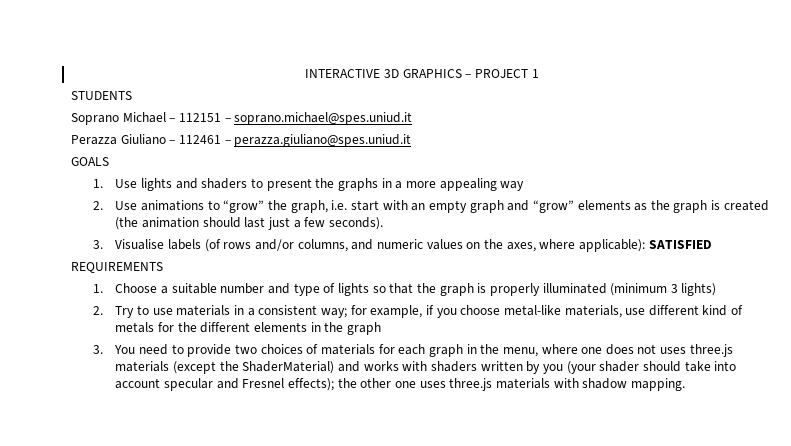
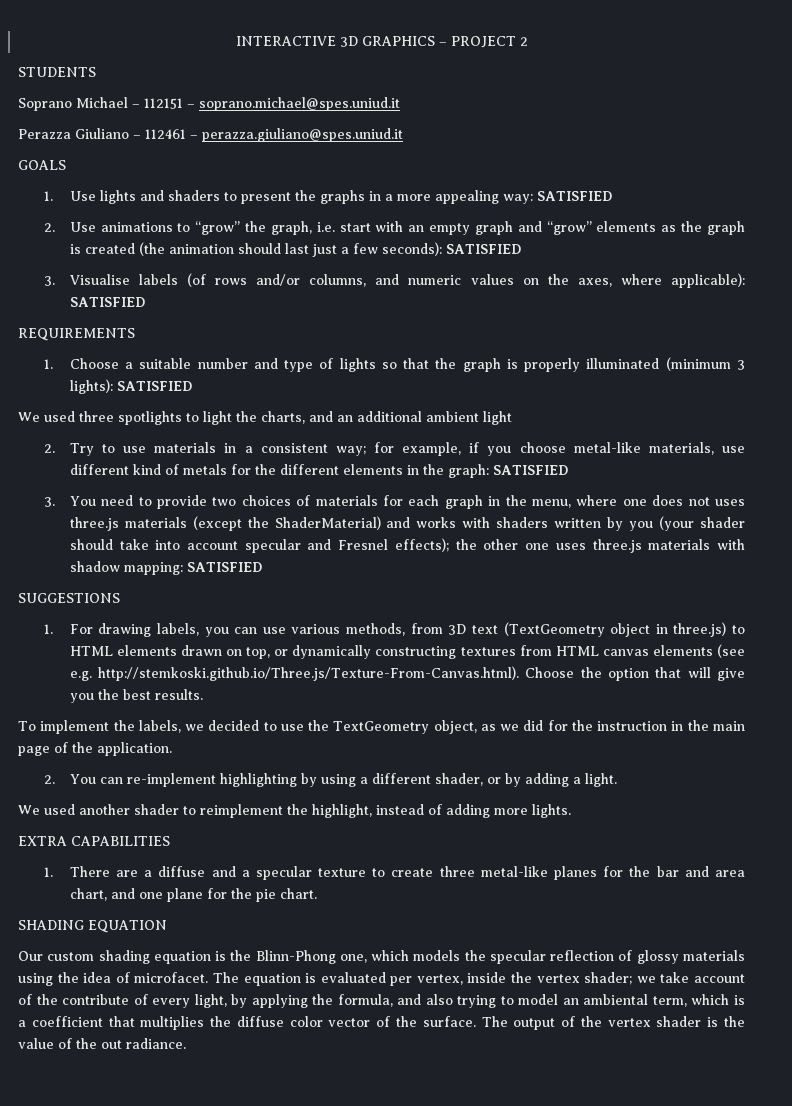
[531,69,539,78] 1 -> [519,37,528,46] 2
[500,181,525,191] way -> [502,191,612,204] way: SATISFIED
[328,217,383,230] seconds). -> [381,242,521,256] seconds): SATISFIED
[681,283,717,296] lights) -> [69,379,192,394] [18,411,512,425] lights): SATISFIED // We used three spotlights to light the charts, and an additional ambient light
[346,322,381,335] graph -> [447,464,568,478] graph: SATISFIED
[630,378,685,391] mapping. -> [123,562,262,575] [18,593,120,603] [43,622,746,637] [69,644,745,659] [69,666,745,681] [69,689,203,703] [18,720,746,734] [18,742,172,756] [43,773,617,787] [18,804,571,818] [18,836,170,846] [43,866,746,880] [69,888,317,902] [18,920,167,933] [18,950,745,964] [18,972,746,986] [18,994,745,1008] [18,1016,746,1030] [18,1038,186,1049] mapping: SATISFIED // SUGGESTIONS // 1. For drawing labels, you can use various methods, from 3D text (TextGeometry object in three.js) to HTML elements drawn on top, or dynamically constructing textures from HTML canvas elements (see e.g. http://stemkoski.github.io/Three.js/Texture-From-Canvas.html). Choose the option that will give you the best results. // To implement the labels, we decided to use the TextGeometry object, as we did for the instruction in the main page of the application. // 2. You can re-implement highlighting by using a different shader, or by adding a light. // We used another shader to reimplement the highlight, instead of adding more lights. // EXTRA CAPABILITIES // 1. There are a diffuse and a specular texture to create three metal-like planes for the bar and area chart, and one plane for the pie chart. // SHADING EQUATION // Our custom shading equation is the Blinn-Phong one, which models the specular reflection of glossy materials using the idea of microfacet. The equation is evaluated per vertex, inside the vertex shader; we take account of the contribute of every light, by applying the formula, and also trying to model an ambiental term, which is a coefficient that multiplies the diffuse color vector of the surface. The output of the vertex shader is the value of the out radiance.

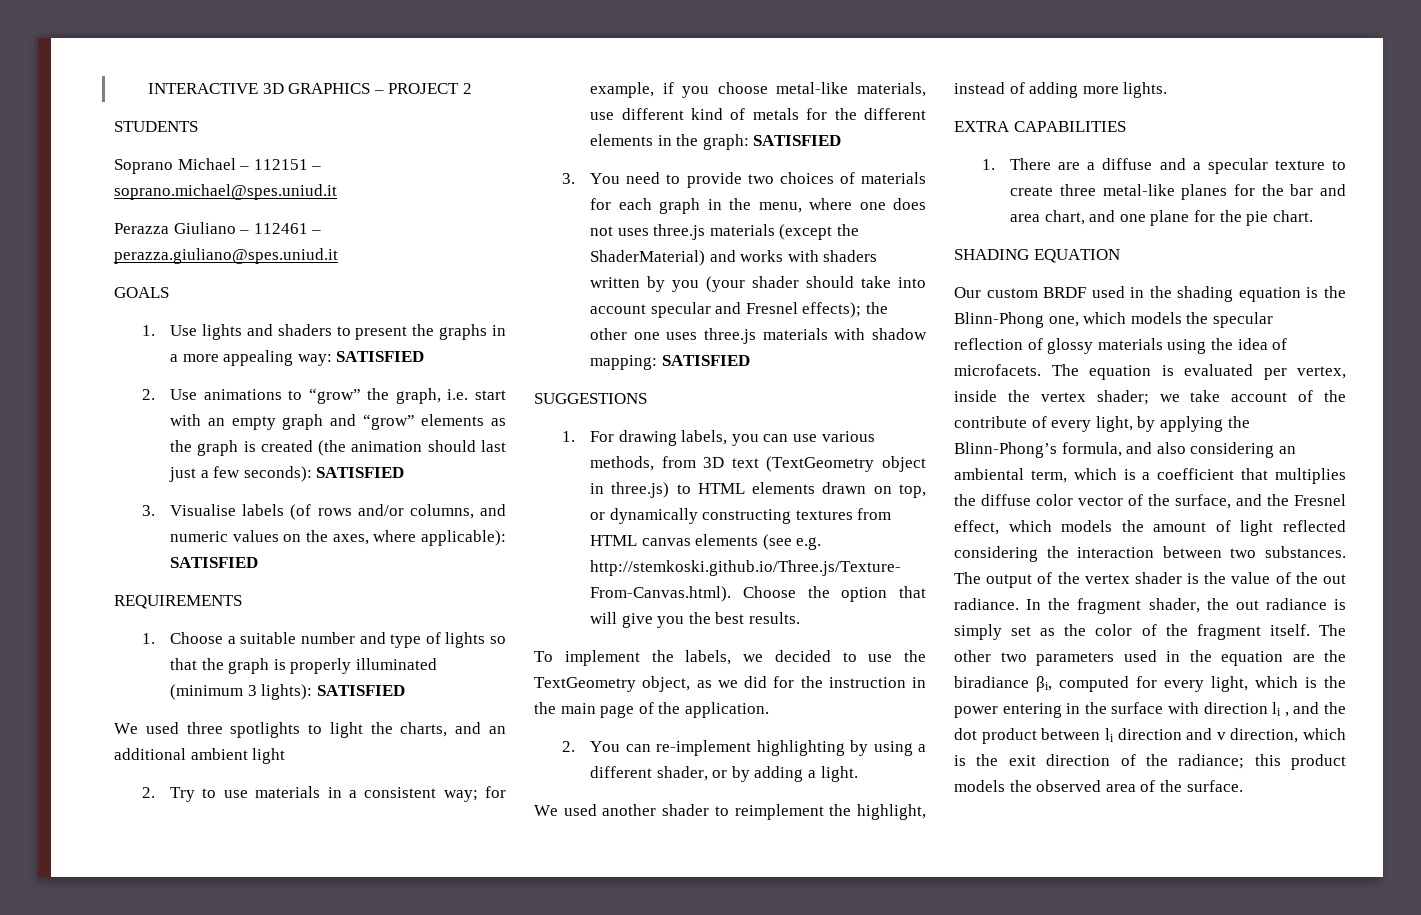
(95, 956) none -> [1043,286,1172,298] BRDF used in the
[134,972,209,983] microfacet. -> [954,364,1041,376] microfacets.
(334, 999) none -> [954,442,1057,458] Blinn-Phong’s
[457,994,559,1008] trying to model -> [1190,442,1275,458] considering
[422,1016,476,1027] surface. -> [1175,494,1346,509] [954,520,1346,536] [954,546,1346,562] surface, and the Fresnel effect, which models the amount of light reflected considering the interaction between two substances.
(186, 1043) none -> [1026,598,1346,614] [954,624,1346,640] [954,650,1346,666] [954,676,1346,692] [954,702,1346,718] [954,728,1346,744] [954,754,1346,770] [954,780,1243,792] In the fragment shader, the out radiance is simply set as the color of the fragment itself. The other two parameters used in the equation are the biradiance βi, computed for every light, which is the power entering in the surface with direction li , and the dot product between li direction and v direction, which is the exit direction of the radiance; this product models the observed area of the surface.

